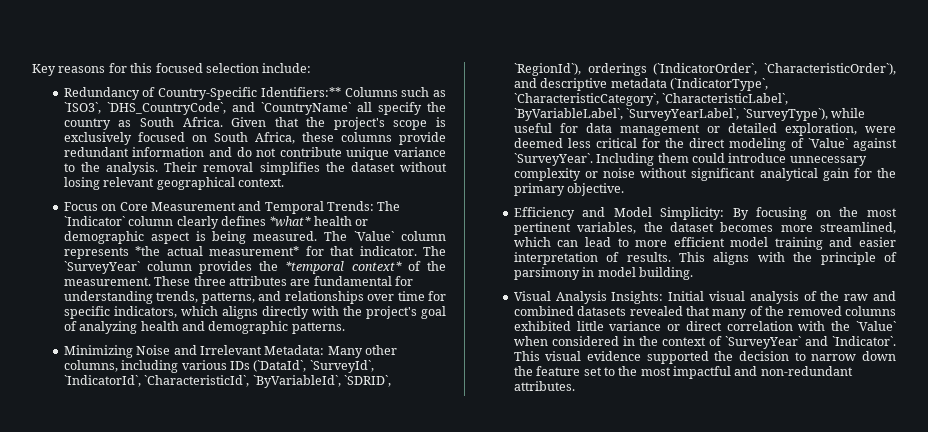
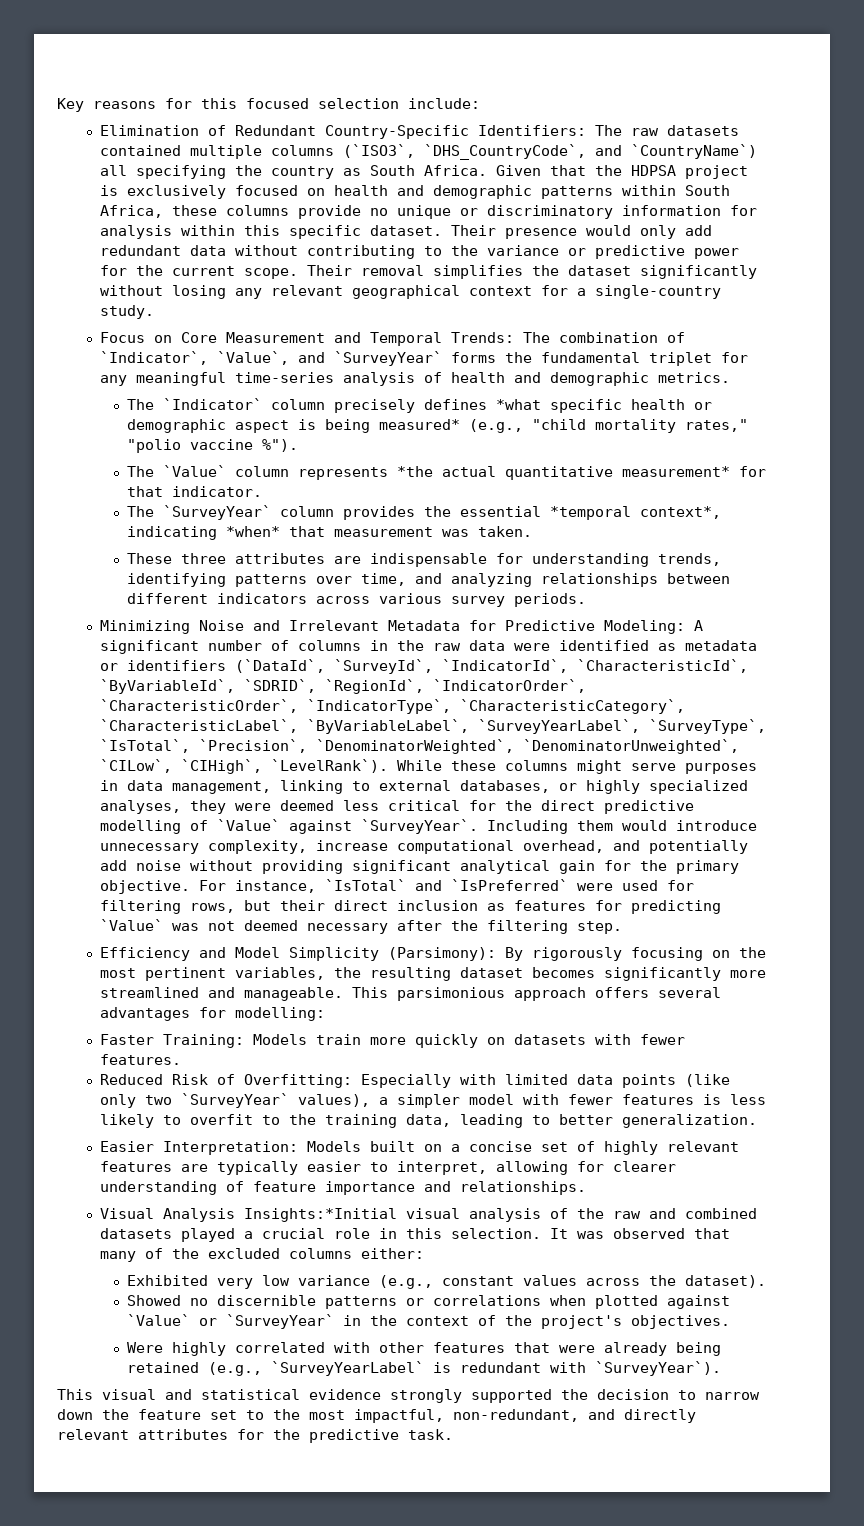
[63,87,446,100] [63,102,422,115] Redundancy of Country-Specific Identifiers:** Columns such as `ISO3`, `DHS_CountryCode`, and `CountryName` all specify -> [99,125,739,139] [99,144,757,160] [99,165,226,179] Elimination of Redundant Country-Specific Identifiers: The raw datasets contained multiple columns (`ISO3`, `DHS_CountryCode`, and `CountryName`) all specifying
[333,117,428,130] project's scope -> [630,165,748,179] HDPSA project
(207, 138) none -> [333,185,676,199] health and demographic patterns within
[63,147,446,160] [63,162,159,175] redundant information and do not contribute unique variance to the analysis. -> [369,205,757,219] [99,225,712,239] [99,245,739,259] [99,265,298,279] no unique or discriminatory information for analysis within this specific dataset. Their presence would only add redundant data without contributing to the variance or predictive power for the current scope.
(395, 167) none -> [639,265,757,279] significantly
(100, 183) none -> [234,288,262,299] any
[237,178,284,187] context. -> [468,285,721,299] [99,305,154,319] context for a single-country study.
[63,216,312,229] `Indicator` column clearly defines *what* -> [558,332,685,343] [99,351,748,366] [99,372,730,386] [126,398,622,413] combination of `Indicator`, `Value`, and `SurveyYear` forms the fundamental triplet for any meaningful time-series analysis of health and demographic metrics. // The `Indicator` column precisely defines *what specific
[253,231,318,241] measured. -> [378,419,748,433] [126,439,298,453] measured* (e.g., "child mortality rates," "polio vaccine %"). //
(203, 251) none -> [504,466,613,480] quantitative
(417, 251) none -> (262, 491) //
[285,261,447,274] [63,277,151,286] *temporal context* of the measurement. -> [459,506,721,520] [126,526,532,540] essential *temporal context*, indicating *when* that measurement was taken. //
[313,276,392,286] fundamental -> [369,553,487,567] indispensable
[201,291,446,304] [63,306,446,319] [63,321,345,334] [63,345,398,358] [63,360,250,373] patterns, and relationships over time for specific indicators, which aligns directly with the project's goal of analyzing health and demographic patterns. // Minimizing Noise and Irrelevant Metadata: Many other columns, including various IDs -> [126,573,730,587] [126,593,586,607] [99,620,703,634] [99,640,757,654] [99,660,226,671] identifying patterns over time, and analyzing relationships between different indicators across various survey periods. // Minimizing Noise and Irrelevant Metadata for Predictive Modeling: A significant number of columns in the raw data were identified as metadata or identifiers
[513,63,896,76] [513,78,768,91] [513,93,789,106] [513,108,865,121] [513,123,857,136] `RegionId`), orderings (`IndicatorOrder`, `CharacteristicOrder`), and descriptive metadata (`IndicatorType`, `CharacteristicCategory`, `CharacteristicLabel`, `ByVariableLabel`, `SurveyYearLabel`, `SurveyType`), while useful for data management or detailed exploration, -> [324,679,586,694] [99,699,685,714] [99,719,766,734] [99,739,739,754] [99,759,757,774] [99,780,748,794] [99,800,226,814] `RegionId`, `IndicatorOrder`, `CharacteristicOrder`, `IndicatorType`, `CharacteristicCategory`, `CharacteristicLabel`, `ByVariableLabel`, `SurveyYearLabel`, `SurveyType`, `IsTotal`, `Precision`, `DenominatorWeighted`, `DenominatorUnweighted`, `CILow`, `CIHigh`, `LevelRank`). While these columns might serve purposes in data management, linking to external databases, or highly specialized analyses, they
[728,138,786,151] modeling -> [603,800,694,814] [99,820,181,834] predictive modelling
[691,153,725,163] could -> [621,820,667,831] would
[513,168,598,181] complexity or -> [207,840,748,854] [99,860,127,871] complexity, increase computational overhead, and potentially add
(688, 173) none -> [261,860,343,874] providing
(625, 189) none -> [198,879,694,893] [99,900,721,914] [99,919,622,934] For instance, `IsTotal` and `IsPreferred` were used for filtering rows, but their direct inclusion as features for predicting `Value` was not deemed necessary after the filtering step.
[660,207,749,220] Simplicity: By -> [288,947,622,961] Simplicity (Parsimony): By rigorously
(663, 227) none -> [369,967,451,981] resulting
[780,222,896,234] [513,237,896,250] [513,252,897,265] [513,267,693,280] more streamlined, which can lead to more efficient model training and easier interpretation of results. This aligns with the principle of parsimony in model building. -> [603,967,766,981] [99,987,721,1001] [99,1007,325,1021] [99,1034,685,1048] [99,1054,181,1065] [99,1074,730,1088] [99,1093,766,1108] [99,1114,757,1128] [99,1141,739,1155] [99,1161,676,1175] [99,1181,586,1195] significantly more streamlined and manageable. This parsimonious approach offers several advantages for modelling: // Faster Training: Models train more quickly on datasets with fewer features. // Reduced Risk of Overfitting: Especially with limited data points (like only two `SurveyYear` values), a simpler model with fewer features is less likely to overfit to the training data, leading to better generalization. // Easier Interpretation: Models built on a concise set of highly relevant features are typically easier to interpret, allowing for clearer understanding of feature importance and relationships.
[611,291,705,304] Insights: Initial -> [243,1208,397,1222] Insights:*Initial
[629,306,896,319] [513,321,896,331] [513,336,896,349] [513,351,642,361] revealed that many of the removed columns exhibited little variance or direct correlation with the `Value` when considered in the context of `SurveyYear` and `Indicator`. This visual evidence -> [180,1228,730,1242] [99,1248,424,1262] [126,1275,766,1289] [126,1295,730,1309] [126,1314,730,1329] [126,1342,721,1356] [126,1361,721,1376] [57,1389,462,1403] played a crucial role in this selection. It was observed that many of the excluded columns either: // Exhibited very low variance (e.g., constant values across the dataset). // Showed no discernible patterns or correlations when plotted against `Value` or `SurveyYear` in the context of the project's objectives. // Were highly correlated with other features that were already being retained (e.g., `SurveyYearLabel` is redundant with `SurveyYear`). // This visual and statistical evidence strongly
[673,366,853,379] [513,381,575,391] impactful and non-redundant attributes. -> [354,1409,696,1423] [57,1429,453,1443] impactful, non-redundant, and directly relevant attributes for the predictive task.

